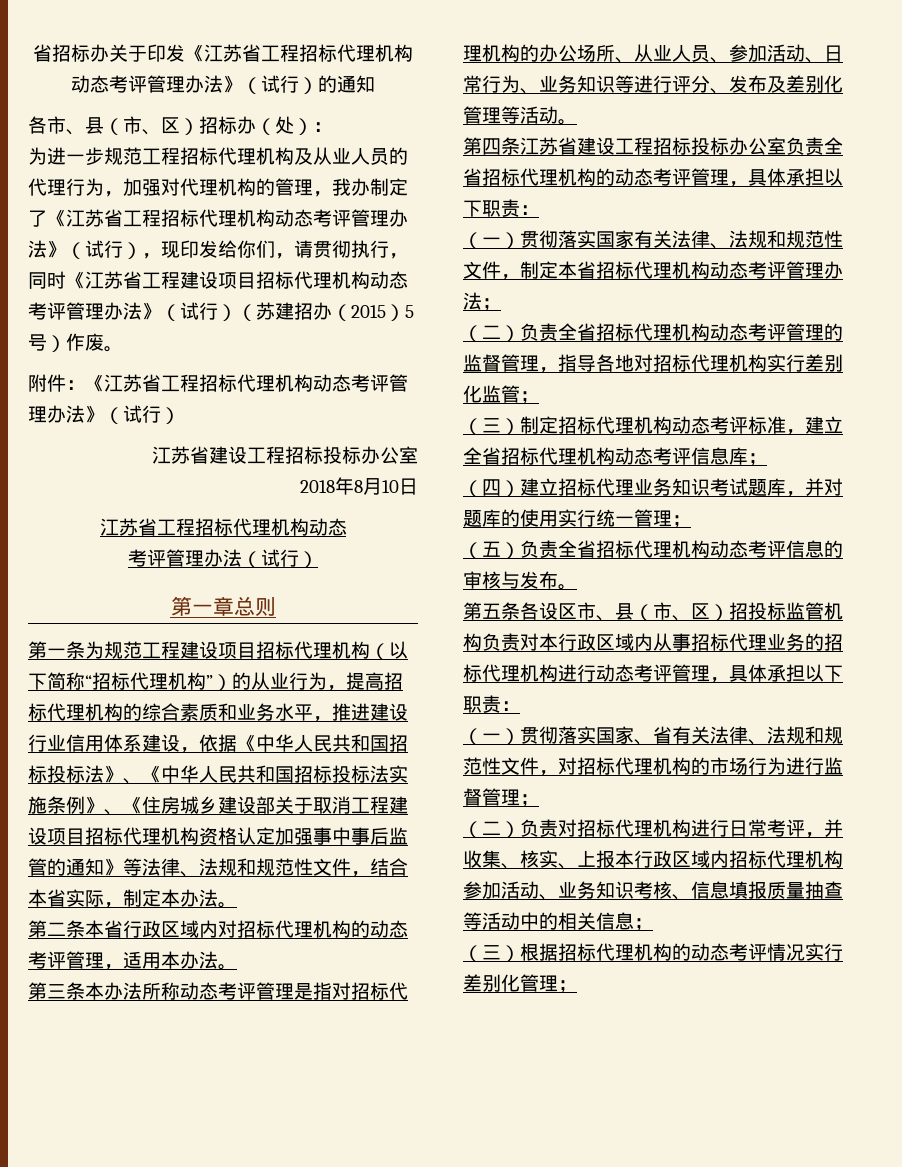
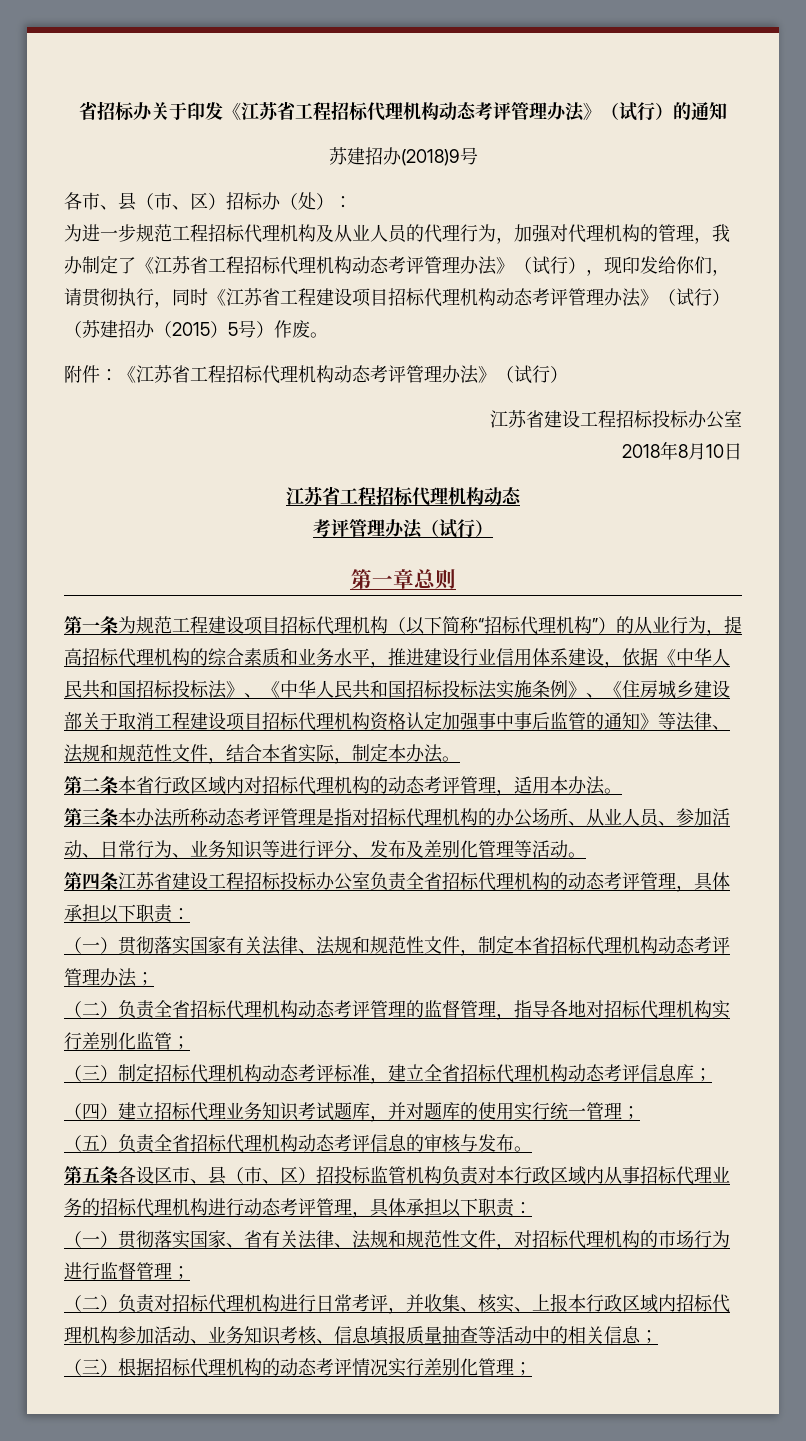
(375, 84) none -> [328,147,478,166] // 苏建招办(2018)9号

